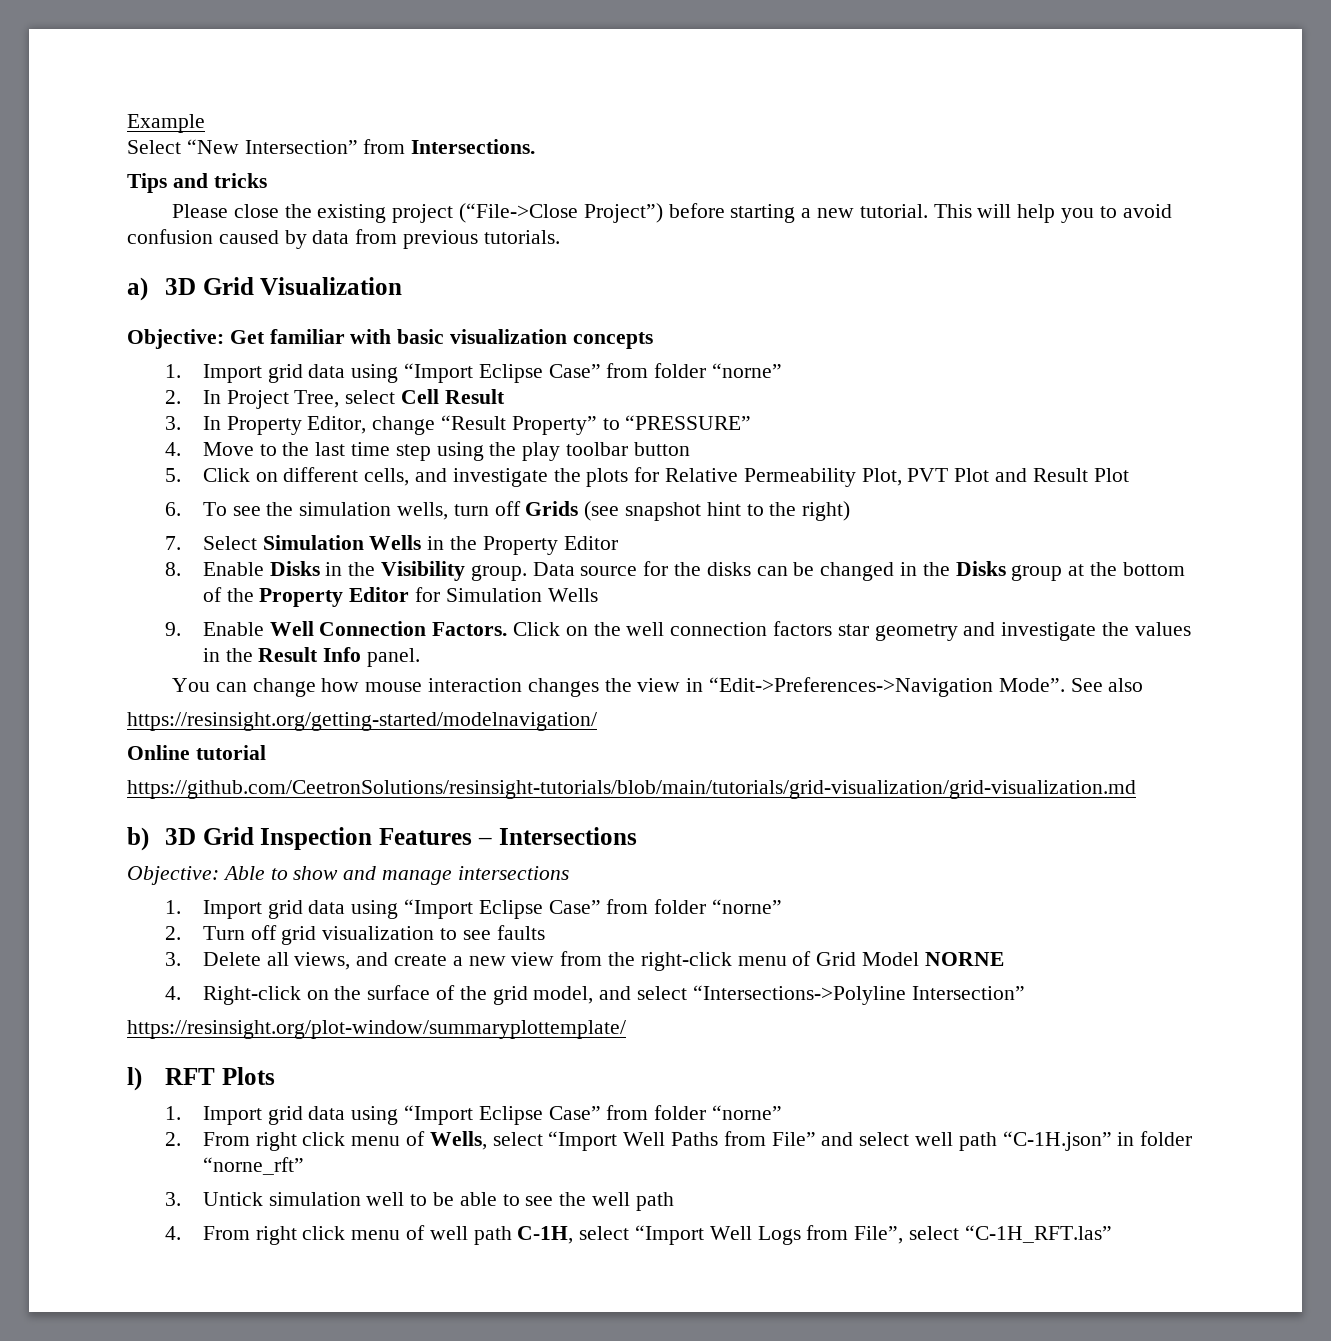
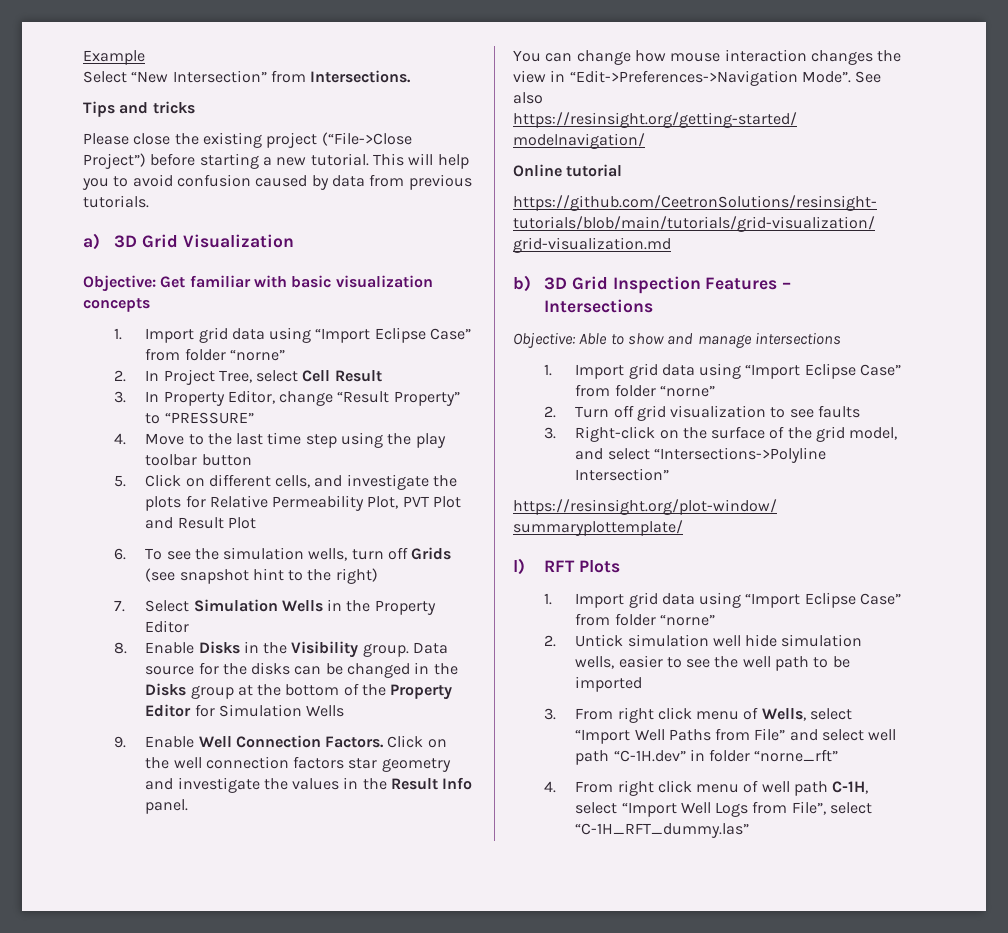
[202,951,1004,971] [164,986,181,1000] Delete all views, and create a new view from the right-click menu of Grid Model NORNE // 4. -> (557, 433) none
(181, 1139) none -> [575,634,863,647] [575,655,850,671] [575,676,643,692] [544,708,557,720] Untick simulation well hide simulation wells, easier to see the well path to be imported // 3.
[1002,1131,1112,1151] “C-1H.json” -> [613,750,686,762] “C-1H.dev”
[164,1192,674,1211] // 3. Untick simulation well to be able to see the well path -> (839, 755) none
[964,1225,1112,1243] “C-1H_RFT.las” -> [575,823,750,838] “C-1H_RFT_dummy.las”

